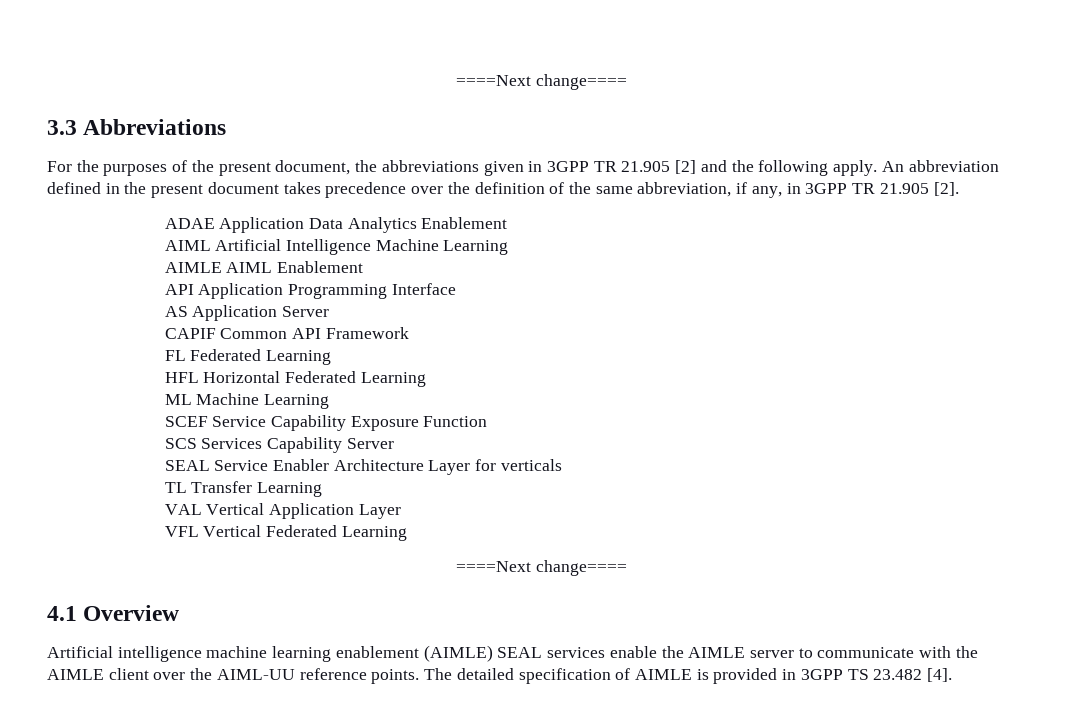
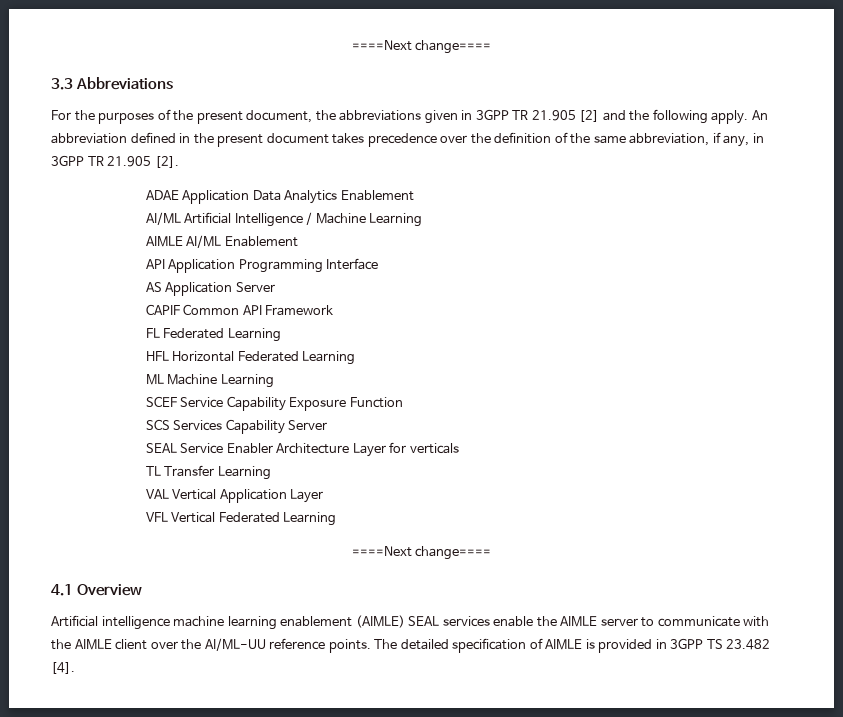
[164,240,211,251] AIML -> [145,212,181,225] AI/ML
(372, 247) none -> [306,212,313,225] /
[226,262,273,273] AIML -> [186,235,222,248] AI/ML
[216,669,295,680] AIML-UU -> [204,638,266,651] AI/ML-UU

